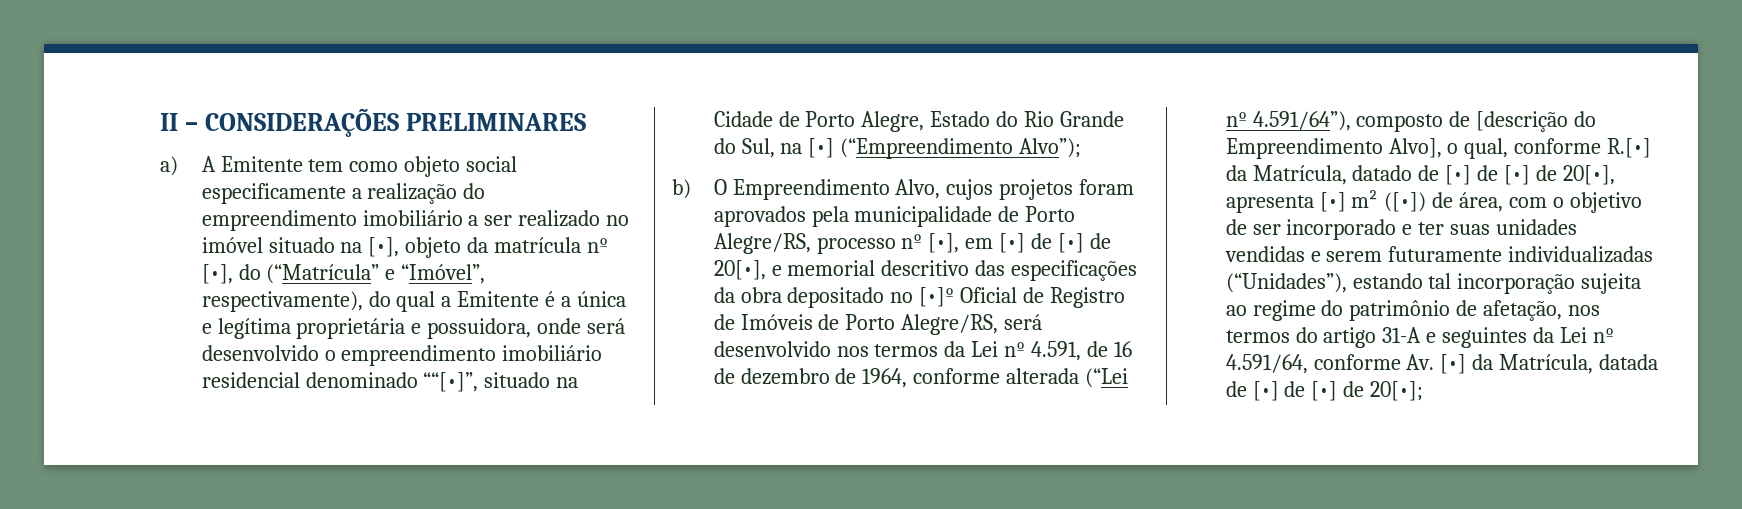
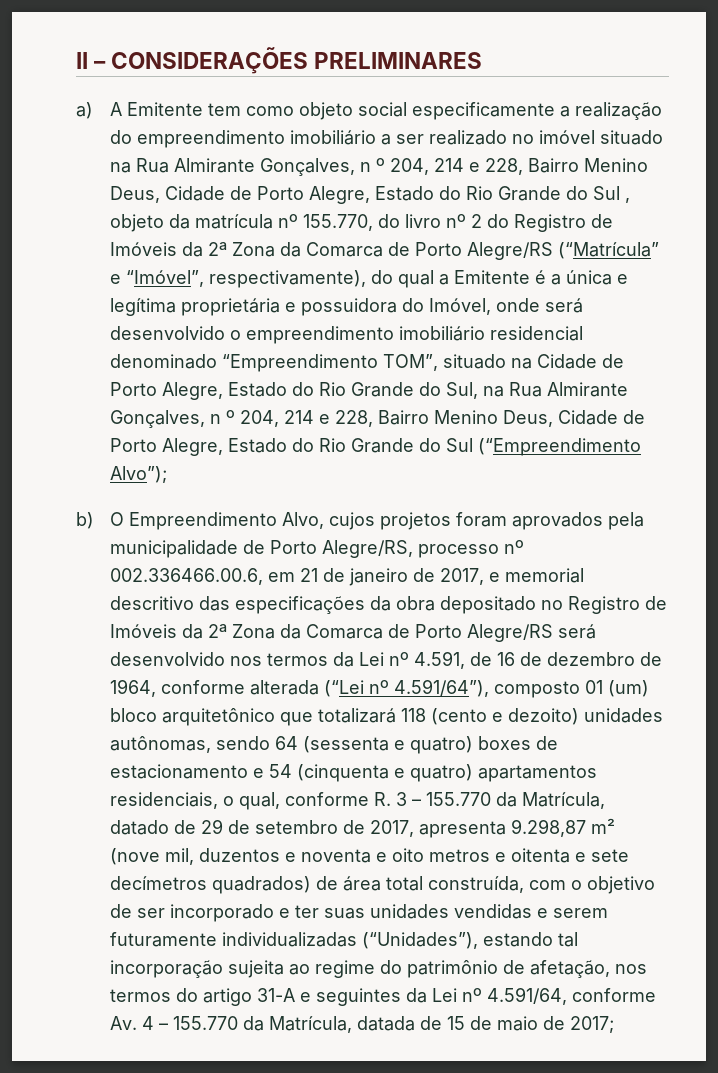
[368,237,609,258] [201,264,261,284] [•], objeto da matrícula nº [•], do -> [136,158,649,176] [110,186,631,204] [110,214,614,232] [110,242,554,260] Rua Almirante Gonçalves, n º 204, 214 e 228, Bairro Menino Deus, Cidade de Porto Alegre, Estado do Rio Grande do Sul , objeto da matrícula nº 155.770, do livro nº 2 do Registro de Imóveis da 2ª Zona da Comarca de Porto Alegre/RS
[427,318,532,339] possuidora, -> [301,298,492,316] possuidora do Imóvel,
[423,372,479,392] ““[•]”, -> [222,354,439,372] “Empreendimento TOM”,
[808,138,835,158] [•] -> [509,382,629,397] [110,410,646,428] [110,438,474,456] Rua Almirante Gonçalves, n º 204, 214 e 228, Bairro Menino Deus, Cidade de Porto Alegre, Estado do Rio Grande do Sul
[928,233,1112,253] [713,260,766,280] [•], em [•] de [•] de 20[•], -> [110,568,485,586] 002.336466.00.6, em 21 de janeiro de 2017,
[919,287,1126,308] [713,314,999,335] [•]º Oficial de Registro de Imóveis de Porto Alegre/RS, -> [568,596,668,614] [110,624,554,642] Registro de Imóveis da 2ª Zona da Comarca de Porto Alegre/RS
[1449,111,1597,132] [1225,138,1652,159] [1225,165,1616,185] [1225,190,1504,213] de [descrição do Empreendimento Alvo], o qual, conforme R.[•] da Matrícula, datado de [•] de [•] de 20[•], apresenta [•] m² ([•]) de área, -> [585,680,650,697] [110,708,664,726] [110,736,559,754] [110,764,598,782] [110,792,606,810] [110,818,616,838] [110,848,630,865] [110,876,525,894] 01 (um) bloco arquitetônico que totalizará 118 (cento e dezoito) unidades autônomas, sendo 64 (sessenta e quatro) boxes de estacionamento e 54 (cinquenta e quatro) apartamentos residenciais, o qual, conforme R. 3 – 155.770 da Matrícula, datado de 29 de setembro de 2017, apresenta 9.298,87 m² (nove mil, duzentos e noventa e oito metros e oitenta e sete decímetros quadrados) de área total construída,
[1440,354,1467,374] [•] -> [142,1016,239,1030] 4 – 155.770
[1252,381,1424,401] [•] de [•] de 20[•]; -> [447,1016,615,1033] 15 de maio de 2017;

